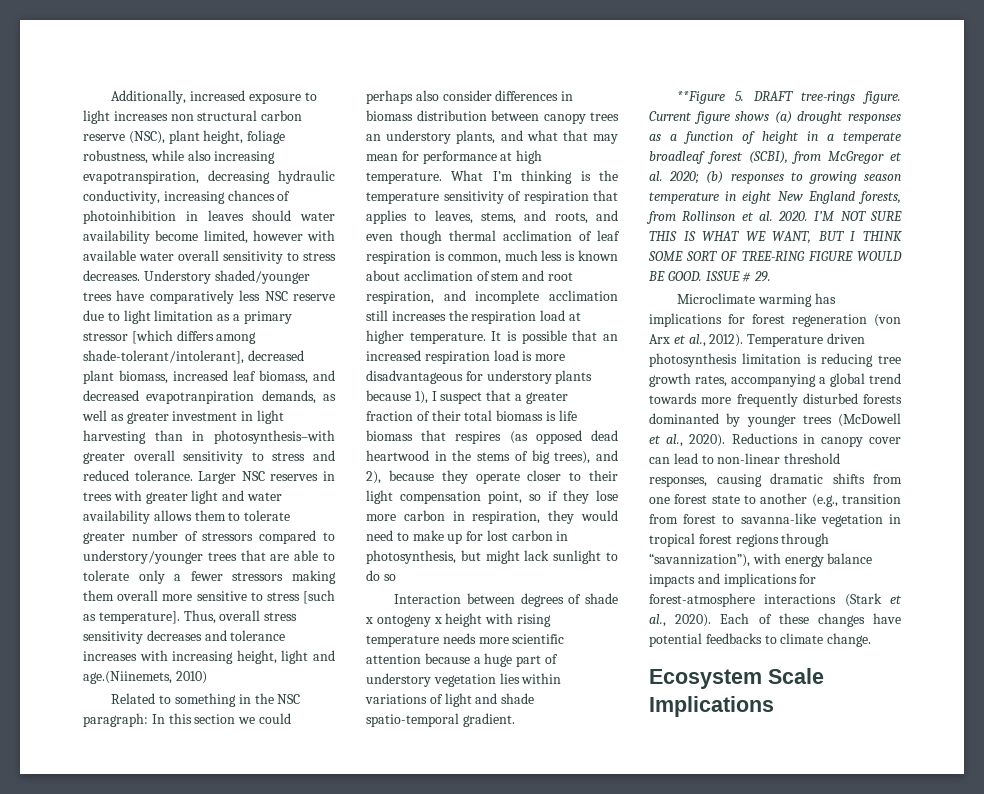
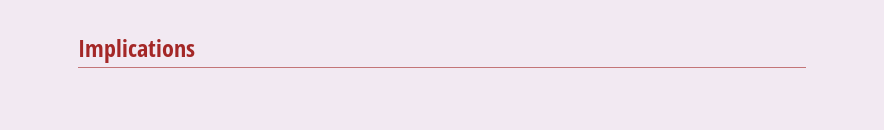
[111,90,317,104] [83,110,303,124] [83,130,286,144] [83,150,276,164] [83,170,335,184] [83,190,291,204] [83,210,335,224] [83,230,335,244] [83,250,336,264] [83,270,310,284] [83,290,335,304] [83,310,292,324] [83,330,257,344] [83,350,304,364] [83,370,335,384] [83,390,336,404] [82,410,284,424] [83,430,335,444] [83,450,335,464] [83,470,335,484] [83,490,282,504] [83,510,291,524] [83,530,335,544] [83,550,336,564] [83,570,336,584] [83,590,335,604] [83,610,298,624] [83,630,286,644] [83,650,335,664] [83,671,207,684] [111,693,301,707] [83,713,291,727] [366,90,574,104] [366,110,619,124] [366,130,618,144] [366,150,543,164] [366,170,618,184] [366,190,618,204] [366,210,618,224] [366,230,620,244] [366,250,618,264] [366,270,573,281] [366,290,618,304] [366,310,581,324] [366,330,618,344] [366,350,566,364] [366,370,593,384] [366,390,568,404] [366,410,577,421] [366,430,618,444] [366,450,618,464] [366,470,618,484] [366,490,618,504] [366,510,618,524] [366,530,569,544] [366,550,618,564] [366,570,396,581] [394,593,618,607] [365,613,551,627] [366,633,565,647] [366,653,558,667] [366,673,562,687] [365,693,535,707] [366,713,515,727] [677,91,901,104] [649,111,901,124] [649,131,901,144] [649,151,902,164] [649,171,901,184] [649,191,901,204] [646,211,902,224] [649,231,902,244] [648,251,902,261] [648,271,772,282] [677,293,837,307] [649,313,901,327] [649,333,865,347] [649,353,901,367] [649,373,901,387] [649,393,902,407] [649,413,901,427] [649,433,901,447] [649,453,841,464] [649,473,902,487] [649,493,901,507] [649,513,901,527] [649,533,830,547] [649,553,873,567] [649,573,817,587] [649,593,902,607] [649,613,901,627] [649,633,872,647] [649,668,824,689] Additionally, increased exposure to light increases non structural carbon reserve (NSC), plant height, foliage robustness, while also increasing evapotranspiration, decreasing hydraulic conductivity, increasing chances of photoinhibition in leaves should water availability become limited, however with available water overall sensitivity to stress decreases. Understory shaded/younger trees have comparatively less NSC reserve due to light limitation as a primary stressor [which differs among shade-tolerant/intolerant], decreased plant biomass, increased leaf biomass, and decreased evapotranpiration demands, as well as greater investment in light harvesting than in photosynthesis–with greater overall sensitivity to stress and reduced tolerance. Larger NSC reserves in trees with greater light and water availability allows them to tolerate greater number of stressors compared to understory/younger trees that are able to tolerate only a fewer stressors making them overall more sensitive to stress [such as temperature]. Thus, overall stress sensitivity decreases and tolerance increases with increasing height, light and age.(Niinemets, 2010) // Related to something in the NSC paragraph: In this section we could perhaps also consider differences in biomass distribution between canopy trees an understory plants, and what that may mean for performance at high temperature. What I’m thinking is the temperature sensitivity of respiration that applies to leaves, stems, and roots, and even though thermal acclimation of leaf respiration is common, much less is known about acclimation of stem and root respiration, and incomplete acclimation still increases the respiration load at higher temperature. It is possible that an increased respiration load is more disadvantageous for understory plants because 1), I suspect that a greater fraction of their total biomass is life biomass that respires (as opposed dead heartwood in the stems of big trees), and 2), because they operate closer to their light compensation point, so if they lose more carbon in respiration, they would need to make up for lost carbon in photosynthesis, but might lack sunlight to do so // Interaction between degrees of shade x ontogeny x height with rising temperature needs more scientific attention because a huge part of understory vegetation lies within variations of light and shade spatio-temporal gradient. // **Figure 5. DRAFT tree-rings figure. Current figure shows (a) drought responses as a function of height in a temperate broadleaf forest (SCBI), from McGregor et al. 2020; (b) responses to growing season temperature in eight New England forests, from Rollinson et al. 2020. I’M NOT SURE THIS IS WHAT WE WANT, BUT I THINK SOME SORT OF TREE-RING FIGURE WOULD BE GOOD. ISSUE # 29. // Microclimate warming has implications for forest regeneration (von Arx et al., 2012). Temperature driven photosynthesis limitation is reducing tree growth rates, accompanying a global trend towards more frequently disturbed forests dominanted by younger trees (McDowell et al., 2020). Reductions in canopy cover can lead to non-linear threshold responses, causing dramatic shifts from one forest state to another (e.g., transition from forest to savanna-like vegetation in tropical forest regions through “savannization”), with energy balance impacts and implications for forest-atmosphere interactions (Stark et al., 2020). Each of these changes have potential feedbacks to climate change. // Ecosystem Scale -> (78, 51) none

